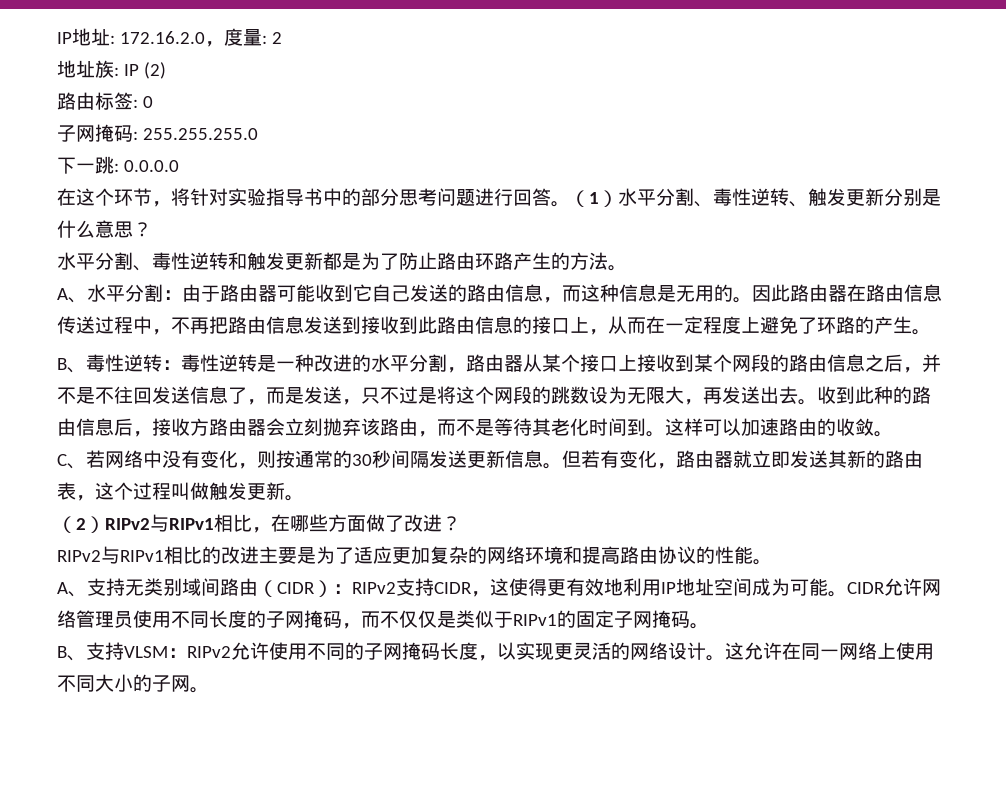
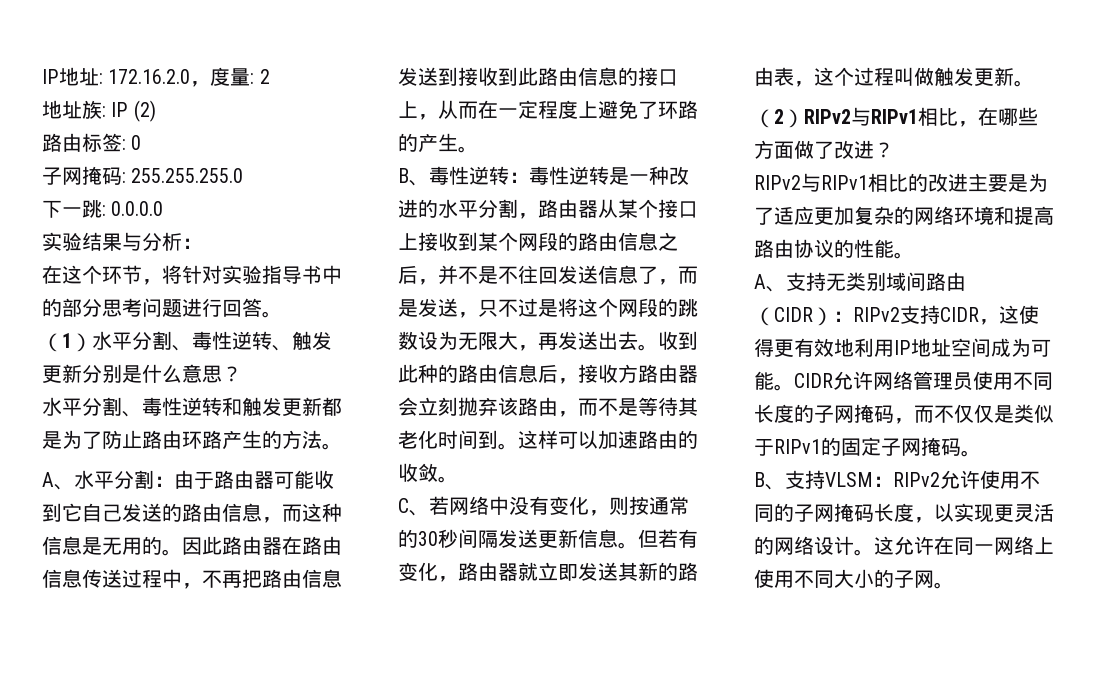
(179, 166) none -> [42,232,202,251] // 实验结果与分析：
(570, 204) none -> (282, 314) //

